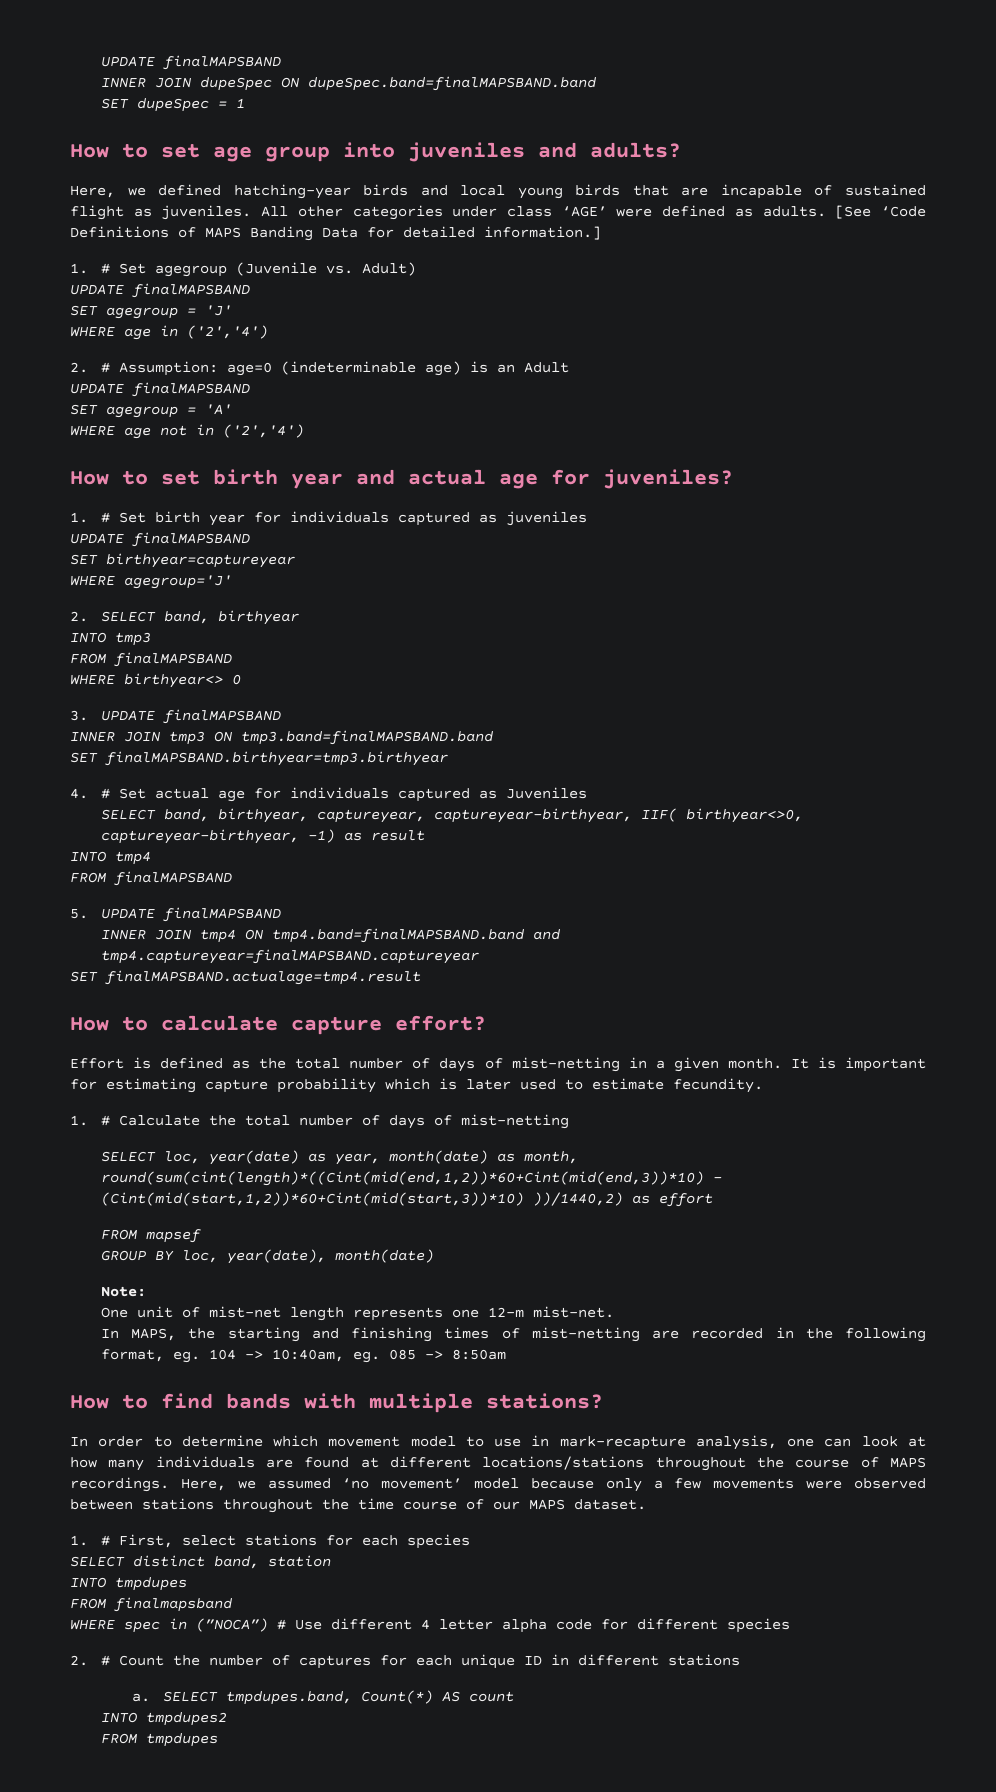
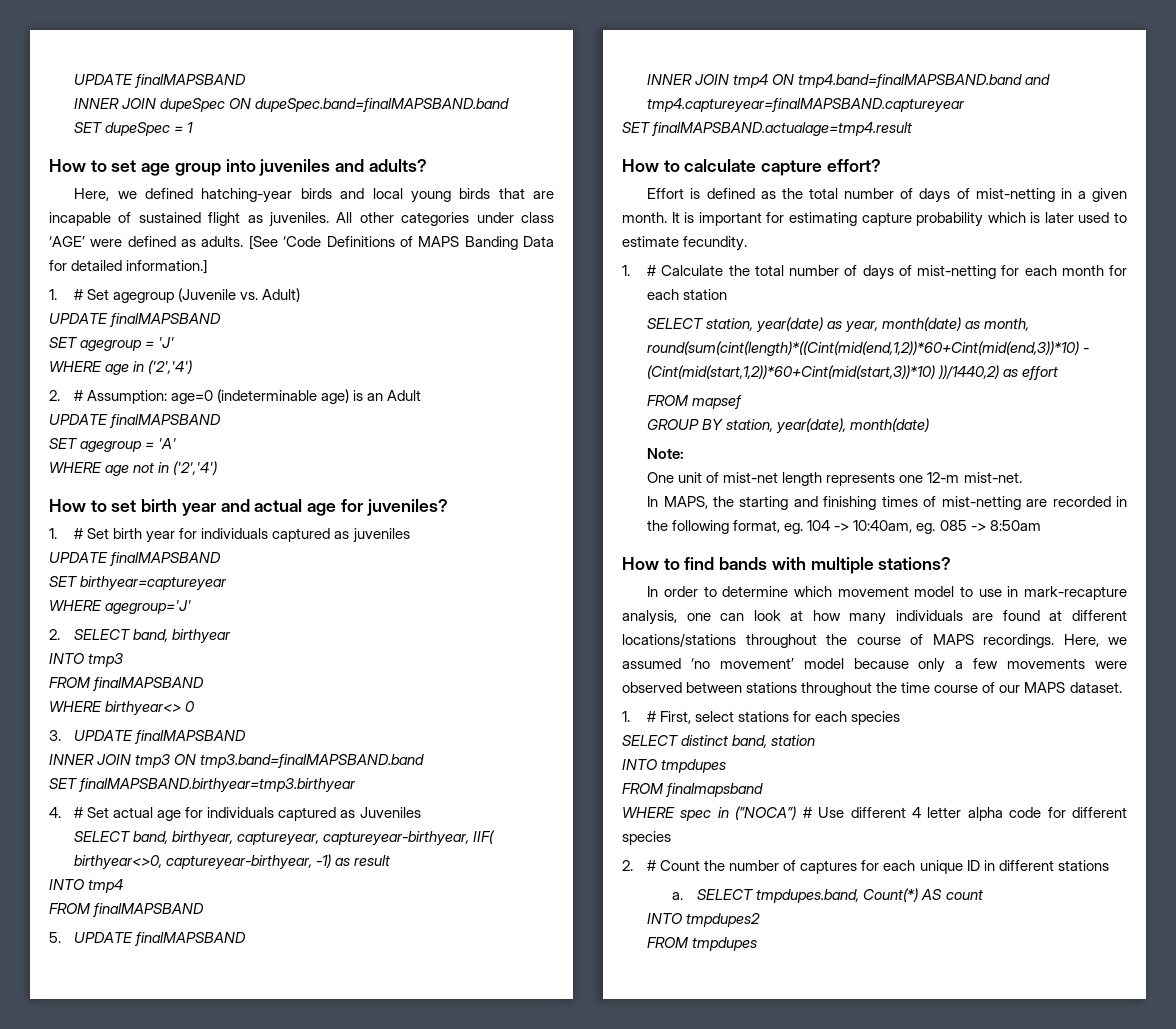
[100,1151,200,1164] // SELECT loc, -> [1001,265,1127,276] [647,289,728,300] [647,318,754,331] for each month for each station // SELECT station,
[181,1250,218,1263] loc, -> [726,419,774,432] station,

